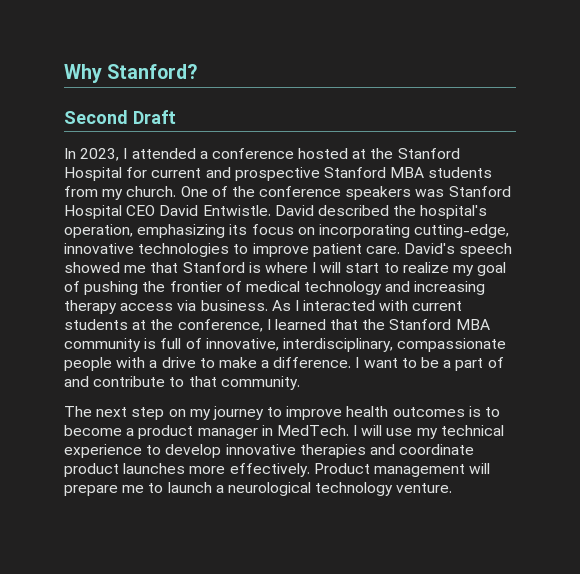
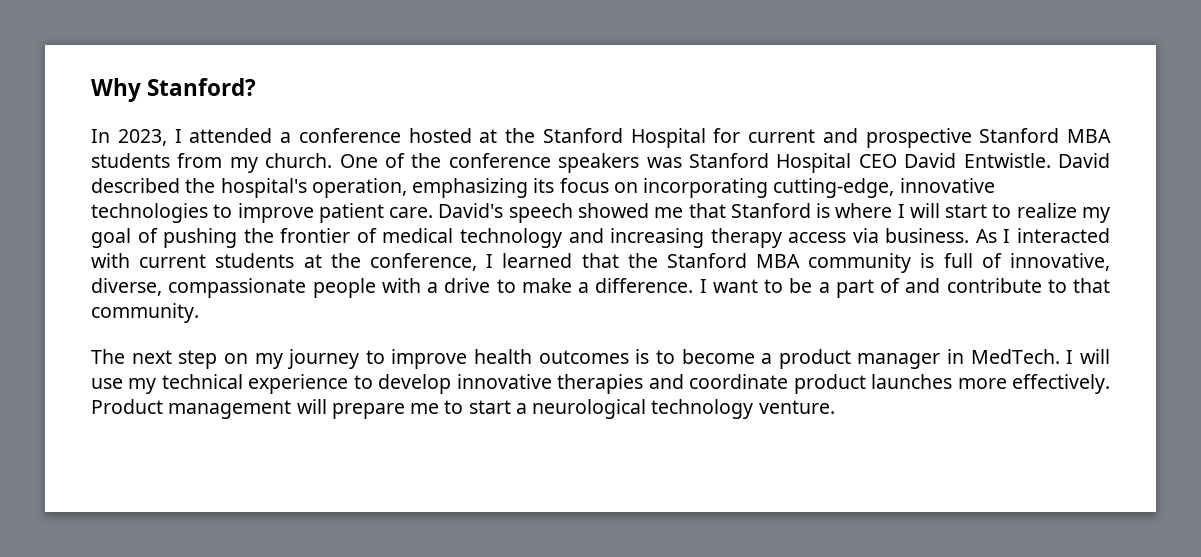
[64,110,176,124] // Second Draft -> (257, 87) none
[282,338,393,352] interdisciplinary, -> [91,278,162,296] diverse,
[167,482,212,493] launch -> [468,400,511,414] start

